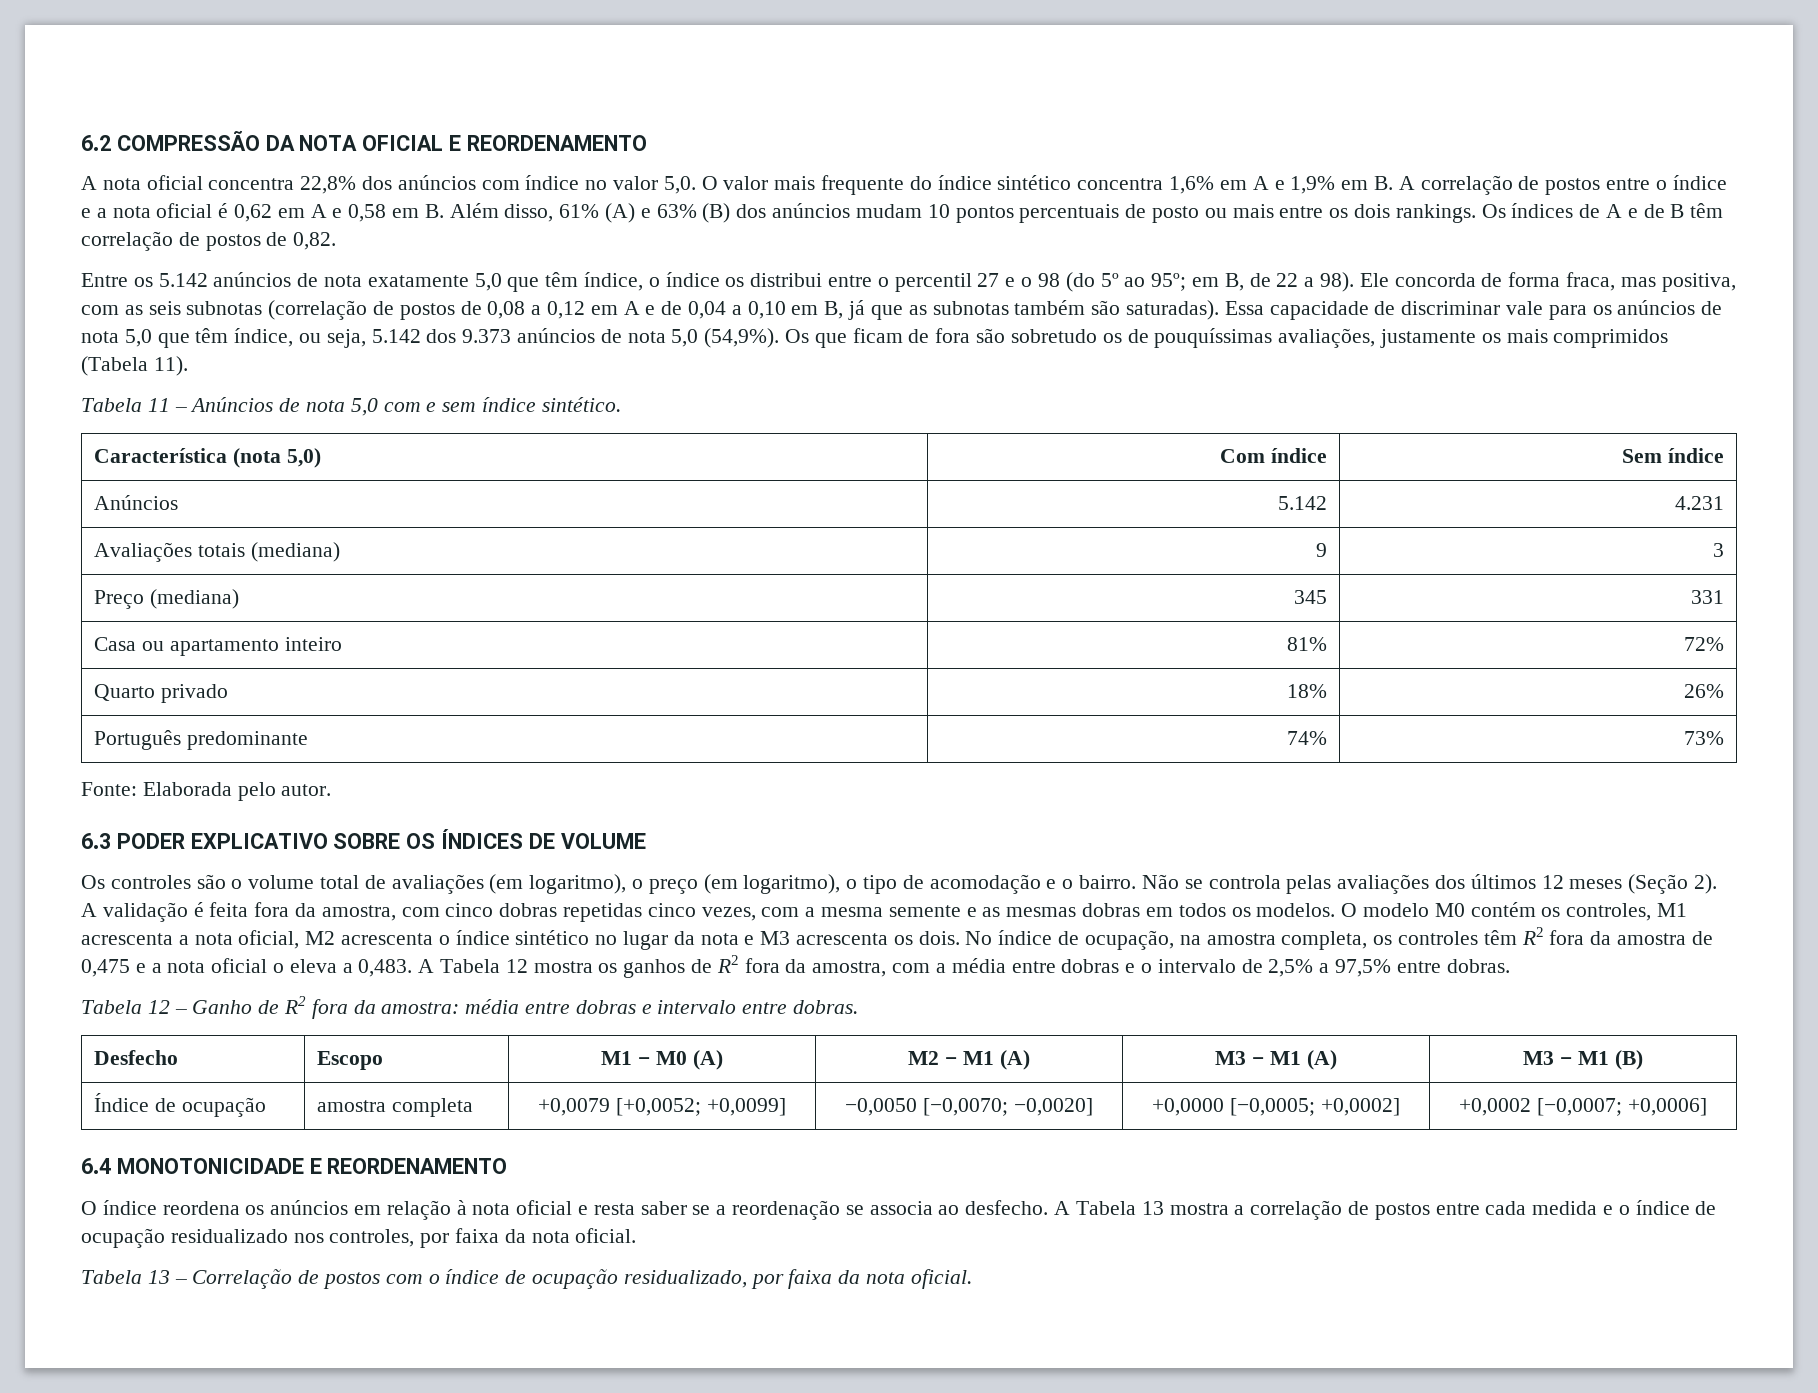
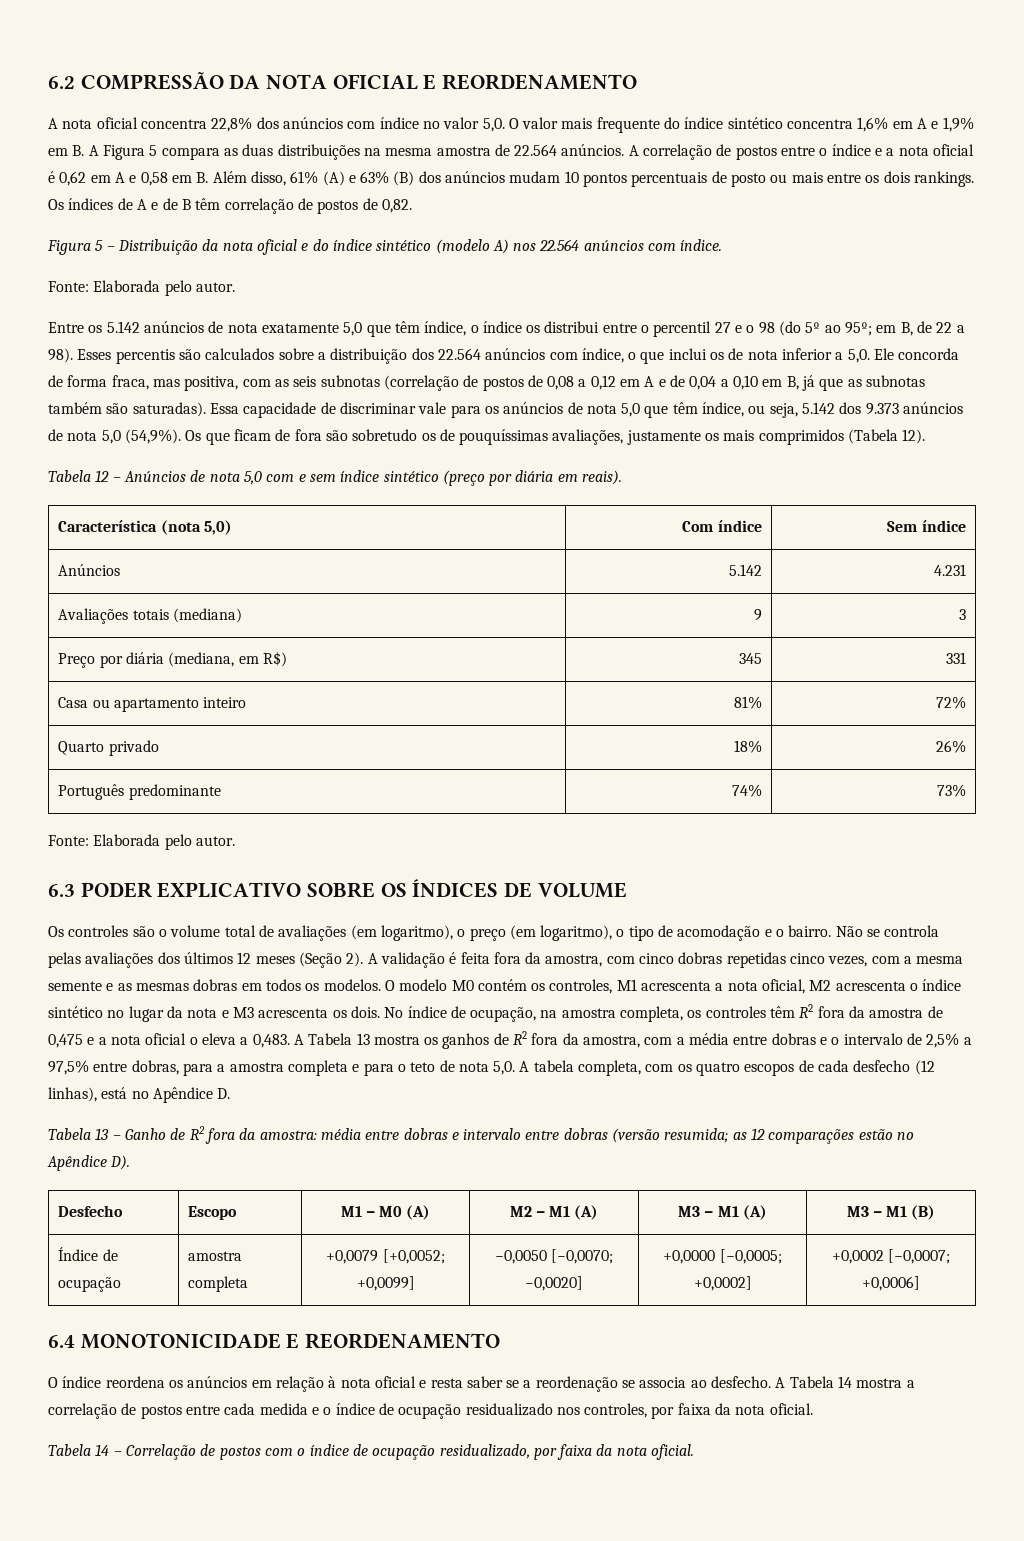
(1415, 183) none -> [102,144,639,160] Figura 5 compara as duas distribuições na mesma amostra de 22.564 anúncios. A
(337, 241) none -> [47,239,723,255] [48,280,235,296] // Figura 5 – Distribuição da nota oficial e do índice sintético (modelo A) nos 22.564 anúncios com índice. // Fonte: Elaborada pelo autor.
(1354, 282) none -> [77,348,870,364] Esses percentis são calculados sobre a distribuição dos 22.564 anúncios com índice, o que inclui os de nota inferior a 5,0.
[153,356,188,376] [81,398,170,412] 11). // Tabela 11 -> [902,429,926,444] [48,470,110,482] 12). // Tabela 12
[541,397,621,412] sintético. -> [383,470,623,486] sintético (preço por diária em reais).
[150,589,240,609] (mediana) -> [99,651,287,668] por diária (mediana, em R$)
[505,959,528,973] 12 -> [356,1033,370,1045] 13
[1446,959,1510,973] [81,1000,170,1014] dobras. // Tabela 12 -> [131,1060,935,1076] [48,1087,231,1103] [48,1128,110,1140] dobras, para a amostra completa e para o teto de nota 5,0. A tabela completa, com os quatro escopos de cada desfecho (12 linhas), está no Apêndice D. // Tabela 13
[793,1000,859,1014] dobras. -> [563,1128,915,1144] [47,1155,131,1171] dobras (versão resumida; as 12 comparações estão no Apêndice D).
[1141,1201,1164,1215] 13 -> [838,1376,853,1388] 14
[147,1270,170,1284] 13 -> [95,1444,110,1456] 14

